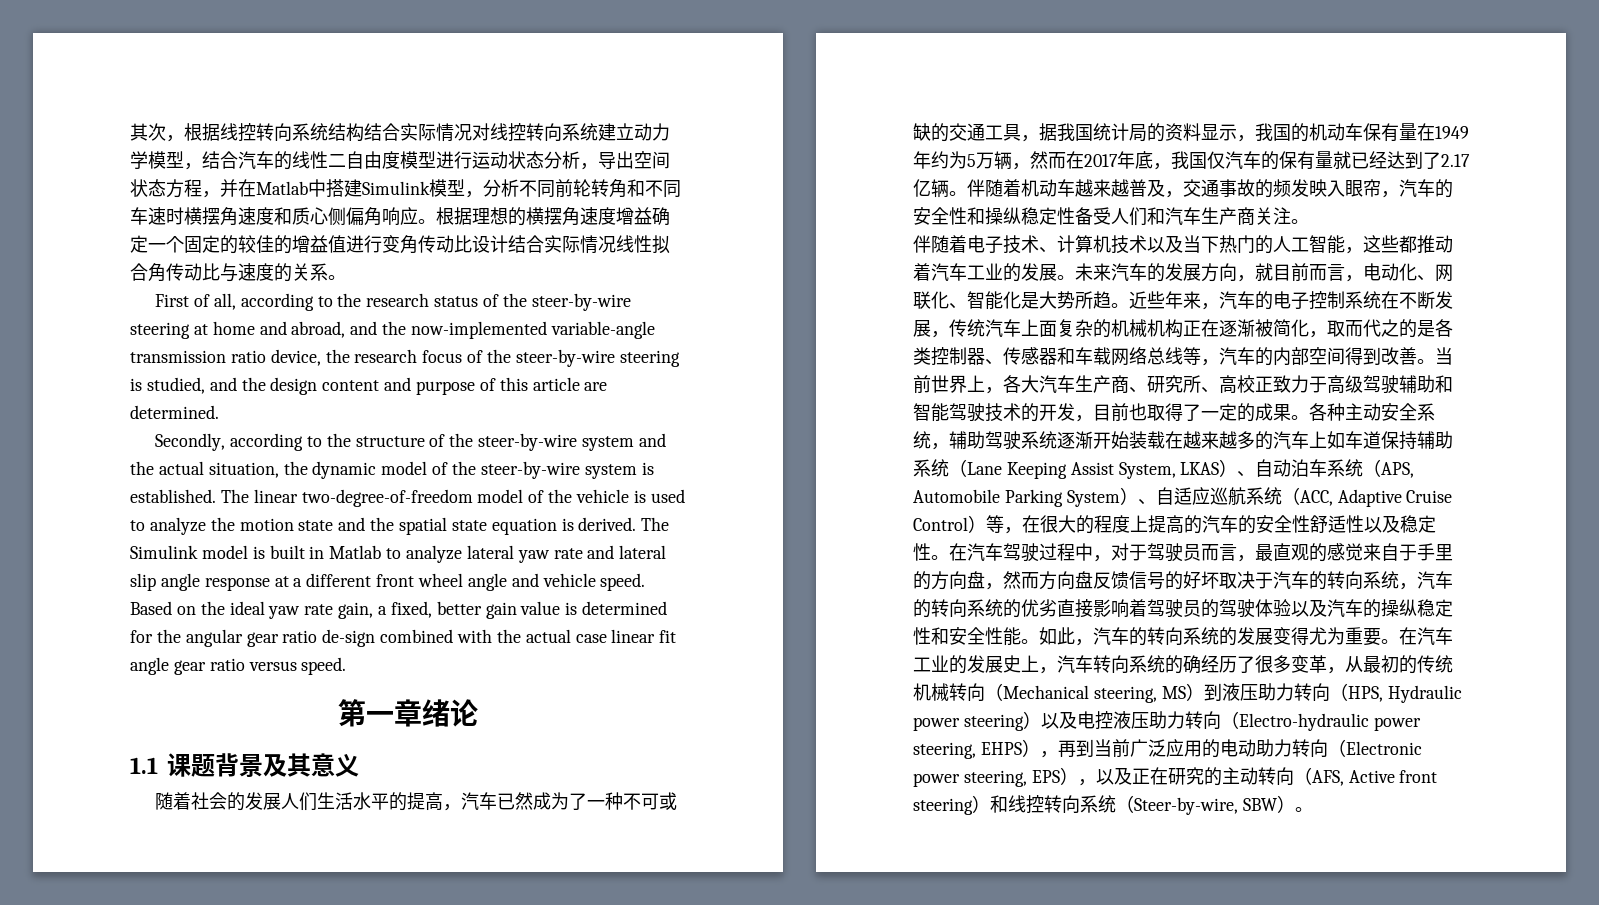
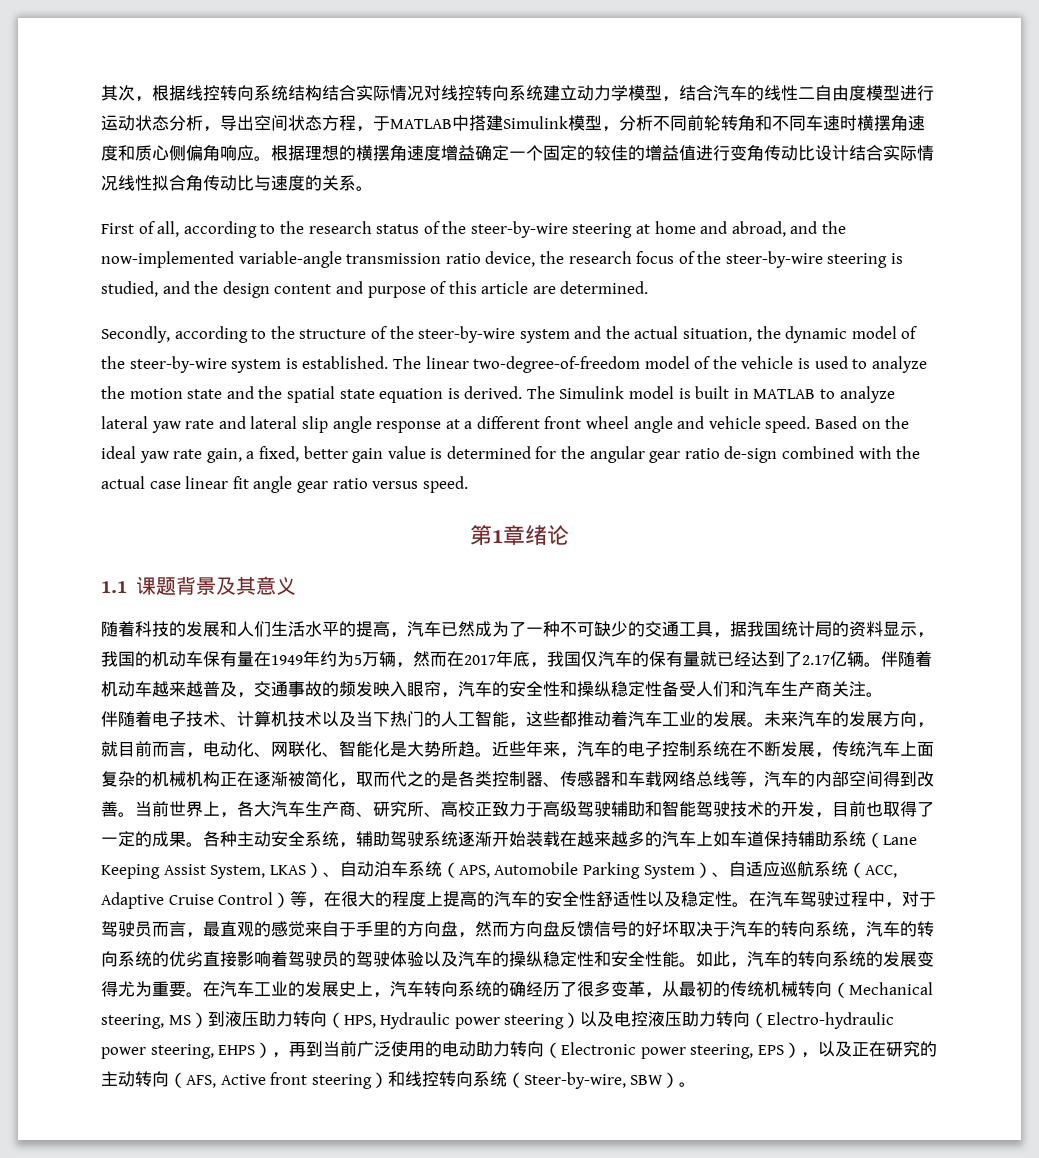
[220,179,308,197] 并在Matlab -> [373,116,452,131] 于MATLAB
[329,545,382,559] Matlab -> [753,389,816,399] MATLAB
[366,711,394,724] 一 -> [492,530,503,543] 1
[191,792,282,811] 社会的发展 -> [135,621,237,637] 科技的发展和
[659,792,678,810] [913,123,931,141] 或缺 -> [594,621,628,637] 缺少
[1165,739,1184,757] 应 -> [391,1041,409,1057] 使

